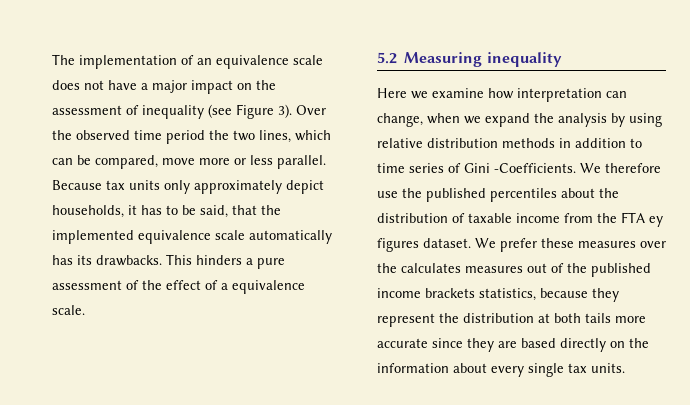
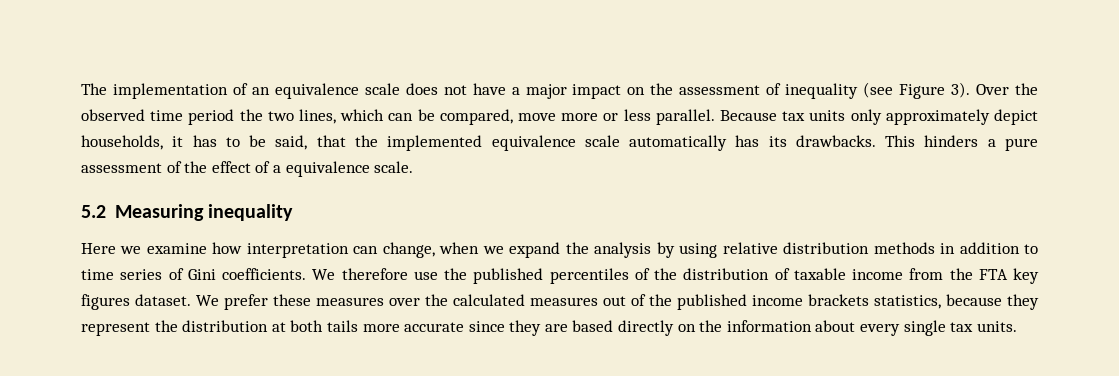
[494,163,576,173] -Coefficients. -> [222,268,306,280] coefficients.
[561,188,595,198] about -> [634,268,650,280] of
[649,216,663,227] ey -> [1013,268,1039,284] key
[401,263,461,273] calculates -> [453,294,525,306] calculated

